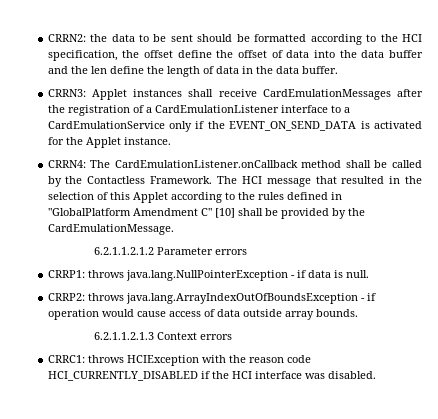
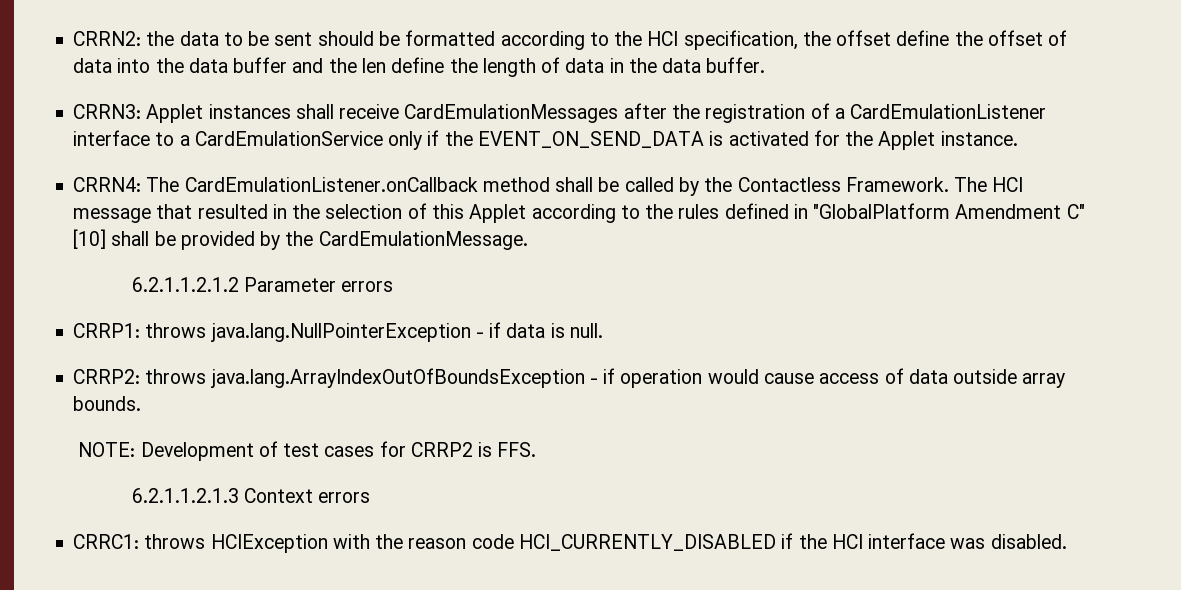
(358, 313) none -> [78,441,537,461] // NOTE: Development of test cases for CRRP2 is FFS.

